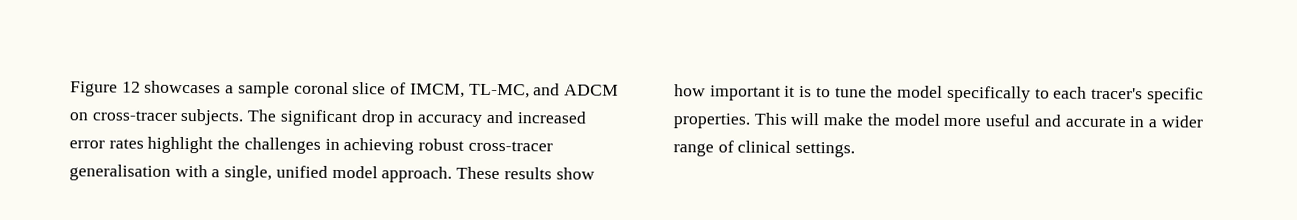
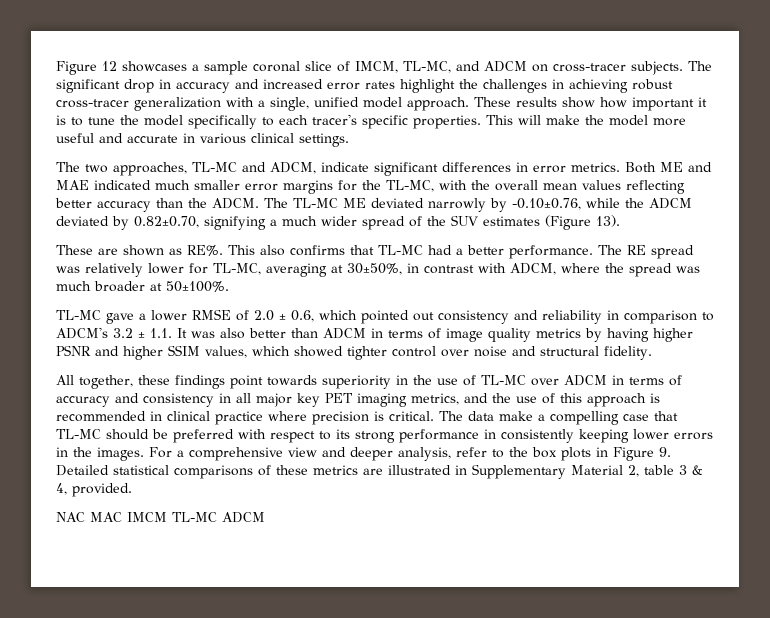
[69,164,171,181] generalisation -> [134,97,221,111] generalization
[1147,115,1203,128] [673,140,856,158] a wider range of clinical settings. -> [200,133,349,147] [56,162,712,176] [56,180,685,194] [55,198,692,212] [56,215,620,230] [56,245,694,259] [56,263,700,277] [56,281,229,292] [56,309,714,324] [56,327,693,342] [56,345,652,360] [56,375,682,389] [56,393,660,407] [56,411,678,425] [56,429,713,443] [56,447,671,461] [56,464,703,479] [56,483,132,497] [56,512,265,523] various clinical settings. // The two approaches, TL-MC and ADCM, indicate significant differences in error metrics. Both ME and MAE indicated much smaller error margins for the TL-MC, with the overall mean values reflecting better accuracy than the ADCM. The TL-MC ME deviated narrowly by -0.10±0.76, while the ADCM deviated by 0.82±0.70, signifying a much wider spread of the SUV estimates (Figure 13). // These are shown as RE%. This also confirms that TL-MC had a better performance. The RE spread was relatively lower for TL-MC, averaging at 30±50%, in contrast with ADCM, where the spread was much broader at 50±100%. // TL-MC gave a lower RMSE of 2.0 ± 0.6, which pointed out consistency and reliability in comparison to ADCM's 3.2 ± 1.1. It was also better than ADCM in terms of image quality metrics by having higher PSNR and higher SSIM values, which showed tighter control over noise and structural fidelity. // All together, these findings point towards superiority in the use of TL-MC over ADCM in terms of accuracy and consistency in all major key PET imaging metrics, and the use of this approach is recommended in clinical practice where precision is critical. The data make a compelling case that TL-MC should be preferred with respect to its strong performance in consistently keeping lower errors in the images. For a comprehensive view and deeper analysis, refer to the box plots in Figure 9. Detailed statistical comparisons of these metrics are illustrated in Supplementary Material 2, table 3 & 4, provided. // NAC MAC IMCM TL-MC ADCM

